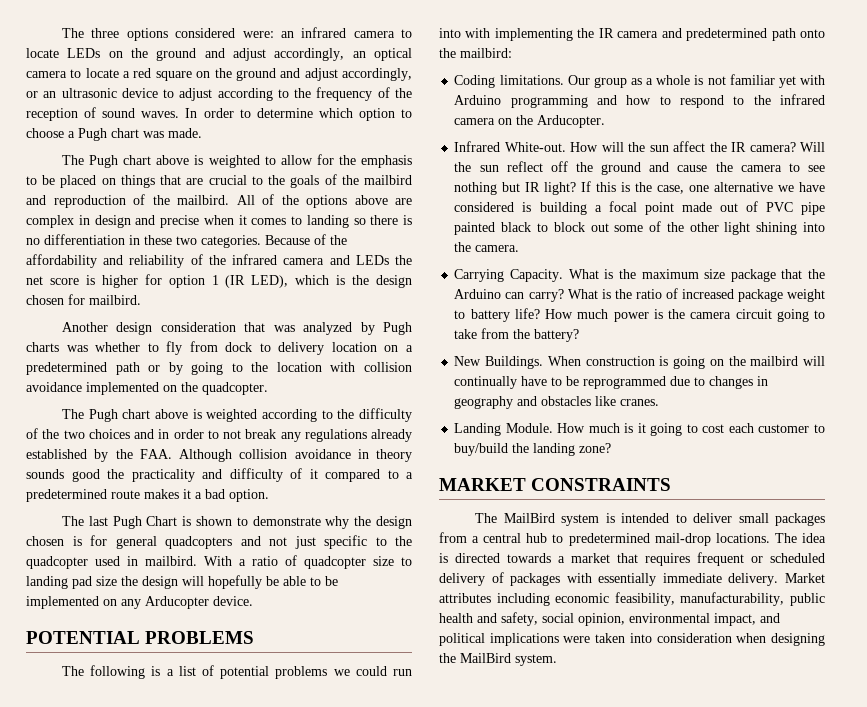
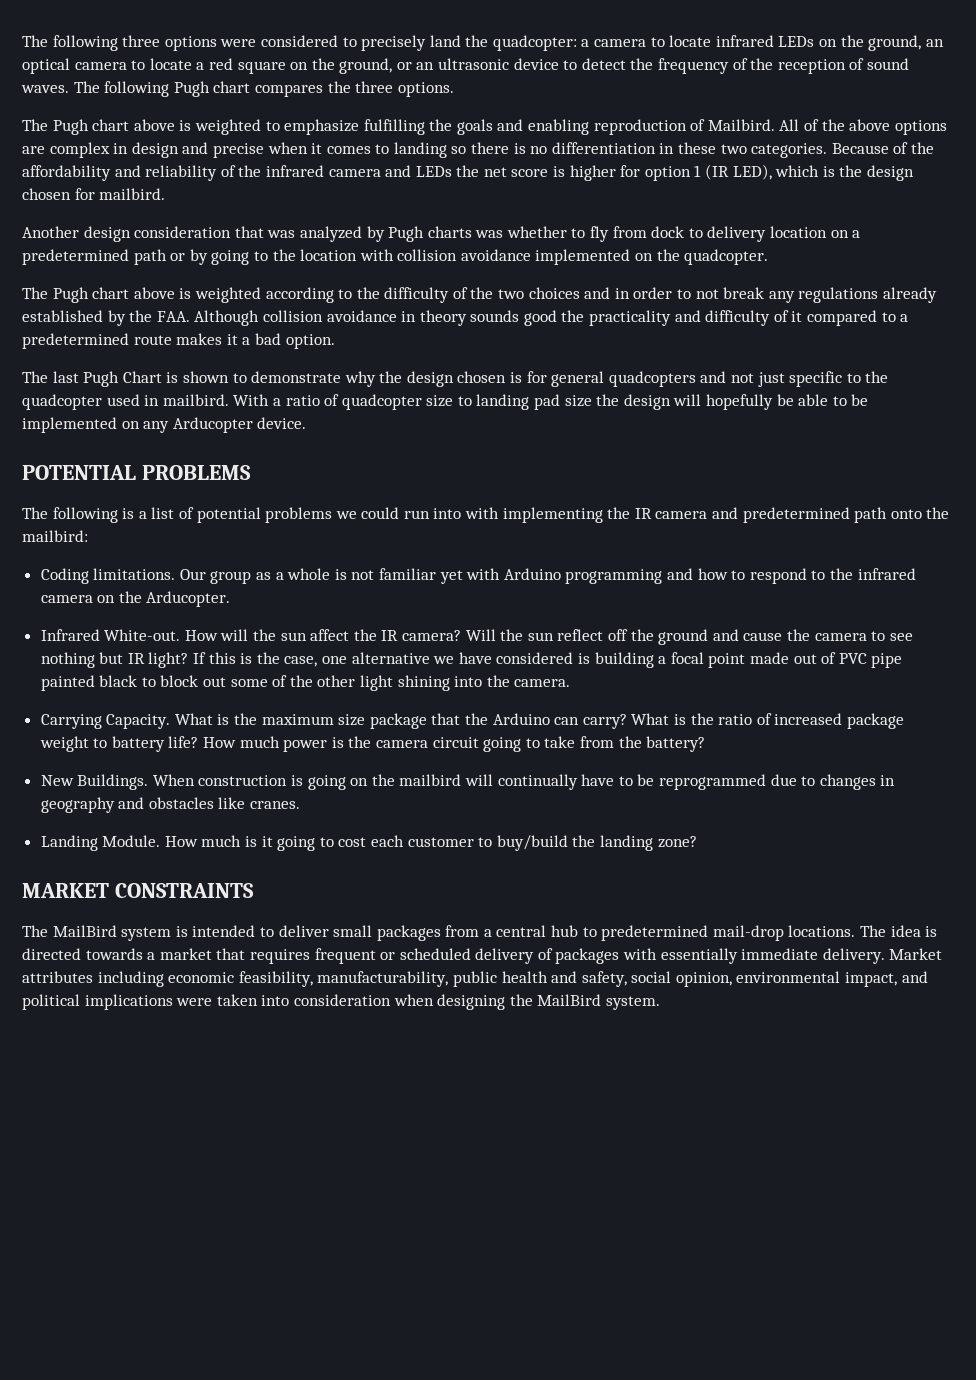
[62,28,85,38] The -> [22,35,118,51] The following
[175,27,413,38] [26,48,59,58] considered were: an infrared camera to locate -> [220,35,774,51] were considered to precisely land the quadcopter: a camera to locate infrared
[156,48,345,61] ground and adjust accordingly, -> [868,35,922,51] ground,
[235,68,413,81] ground and adjust accordingly, -> [339,58,393,74] ground,
[179,88,289,101] adjust according to -> [581,58,626,70] detect
[185,108,412,121] [26,128,202,141] In order to determine which option to choose a Pugh chart was made. -> [73,81,454,97] The following Pugh chart compares the three options.
[280,154,412,168] [26,174,412,188] [26,194,229,208] allow for the emphasis to be placed on things that are crucial to the goals of the mailbird and reproduction of the mailbird. -> [284,119,775,135] emphasize fulfilling the goals and enabling reproduction of Mailbird.
[306,195,388,208] options above -> [849,119,947,135] above options

